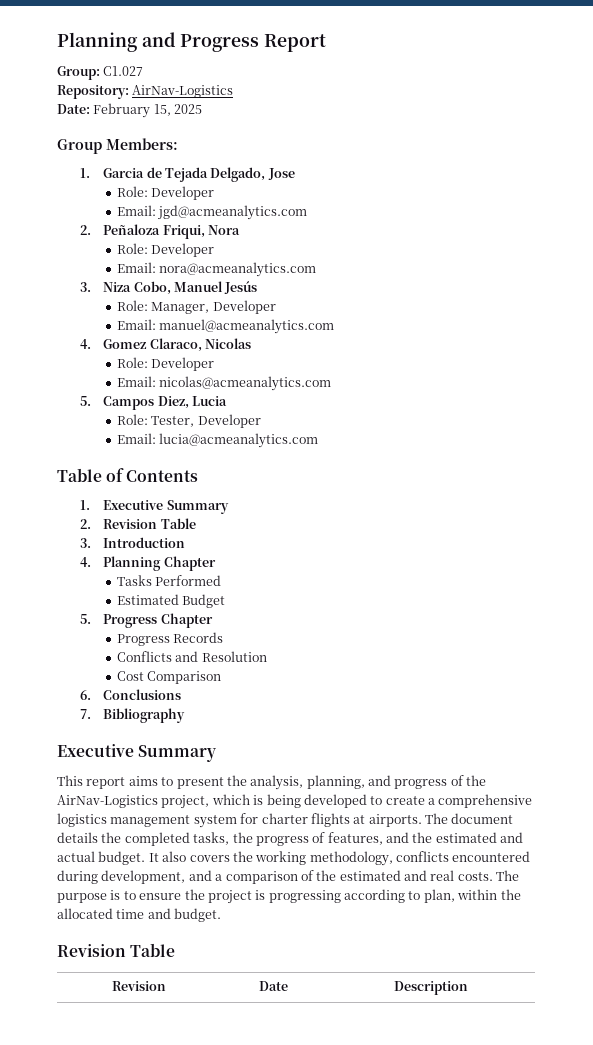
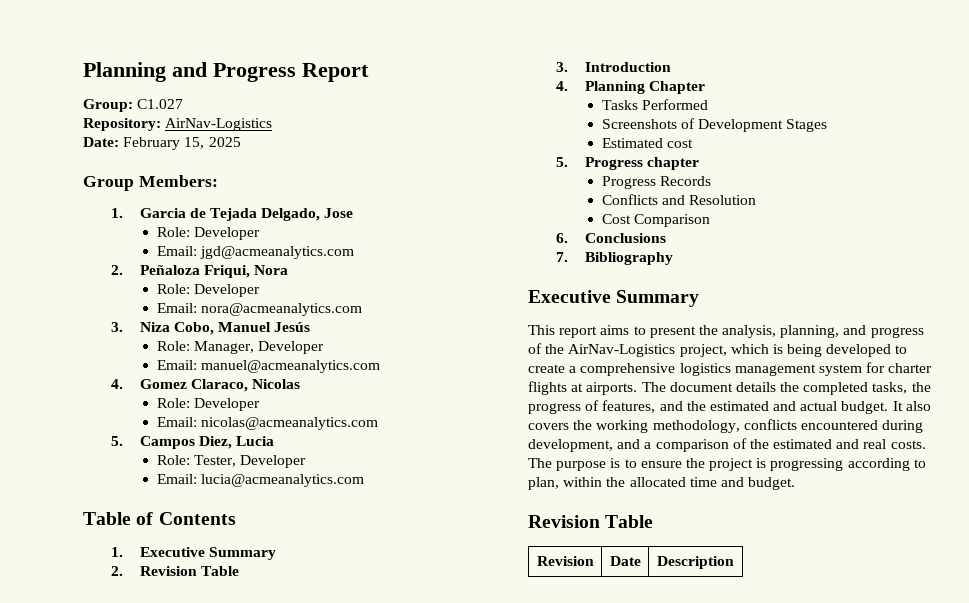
(222, 580) none -> [601,118,828,132] // Screenshots of Development Stages
[182,594,226,608] Budget -> [666,139,693,148] cost
[160,613,213,628] Chapter -> [646,157,699,170] chapter

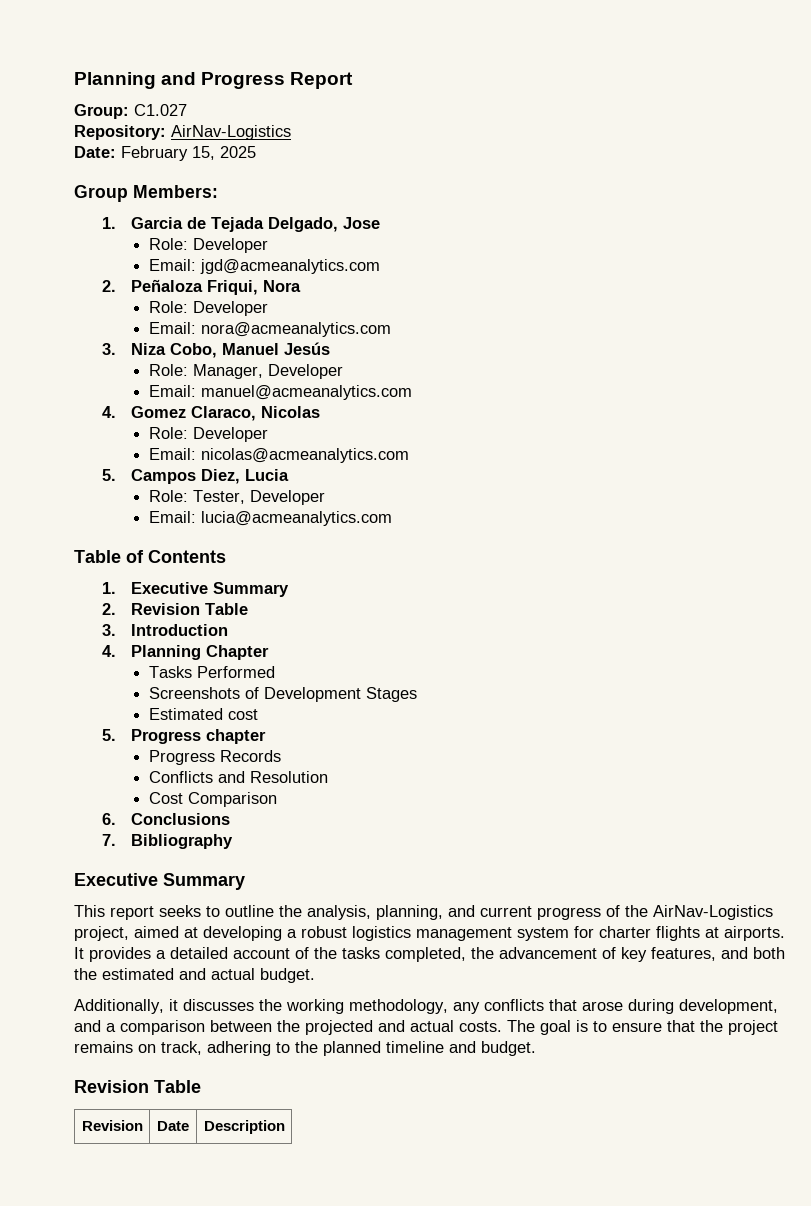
[600,325,696,338] aims to present -> [159,905,274,917] seeks to outline
(867, 330) none -> [480,906,532,917] current
[730,344,908,357] [528,363,676,376] which is being developed to create a comprehensive -> [134,926,347,941] aimed at developing a robust
[641,382,931,395] [528,400,600,414] The document details the completed tasks, the progress of -> [74,947,647,962] It provides a detailed account of the tasks completed, the advancement of key
(683, 406) none -> [753,947,785,959] both
[892,401,931,411] [528,419,878,433] It also covers the working methodology, conflicts encountered -> [74,999,623,1014] // Additionally, it discusses the working methodology, any conflicts that arose
[732,438,887,449] of the estimated and real -> [210,1020,454,1035] between the projected and actual
[556,461,607,471] purpose -> [540,1020,571,1035] goal
(682, 464) none -> [667,1020,695,1032] that
[756,458,926,471] [528,477,717,490] is progressing according to plan, within the allocated time -> [74,1041,444,1056] remains on track, adhering to the planned timeline

